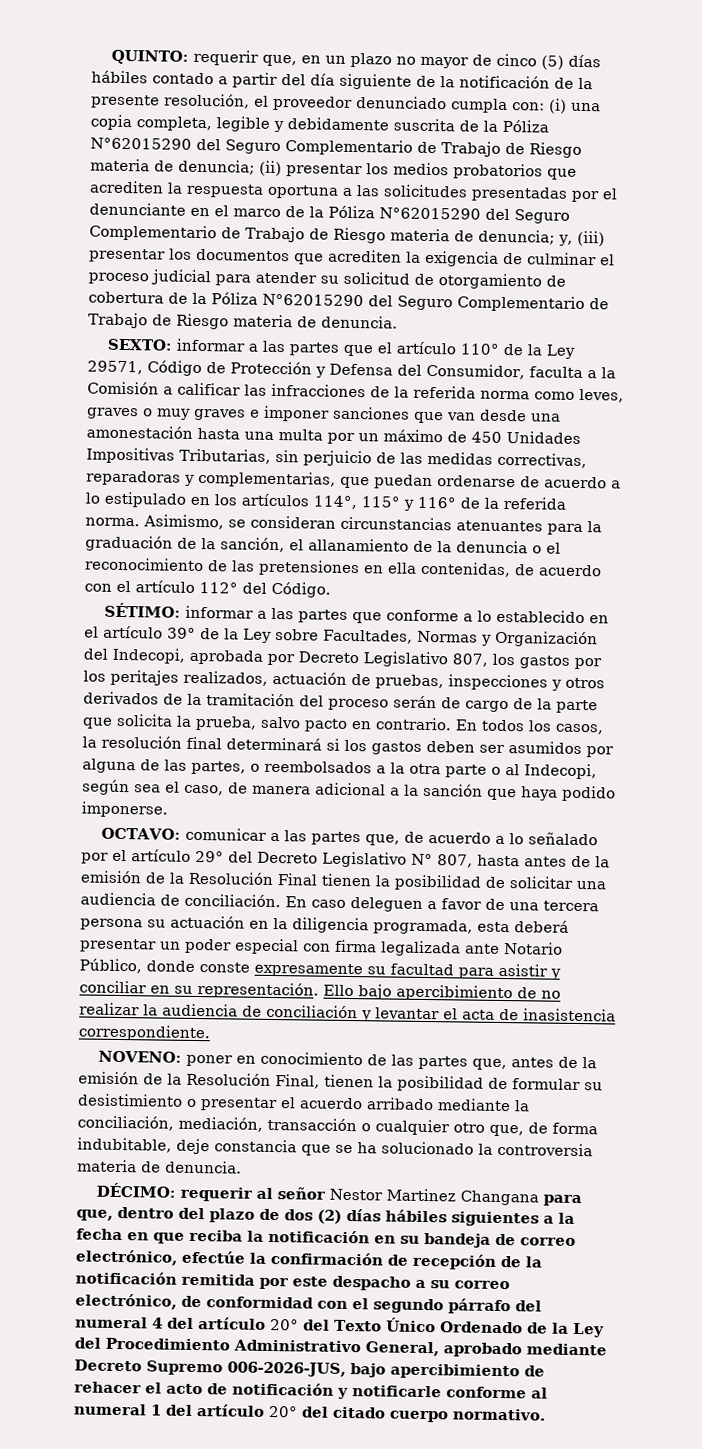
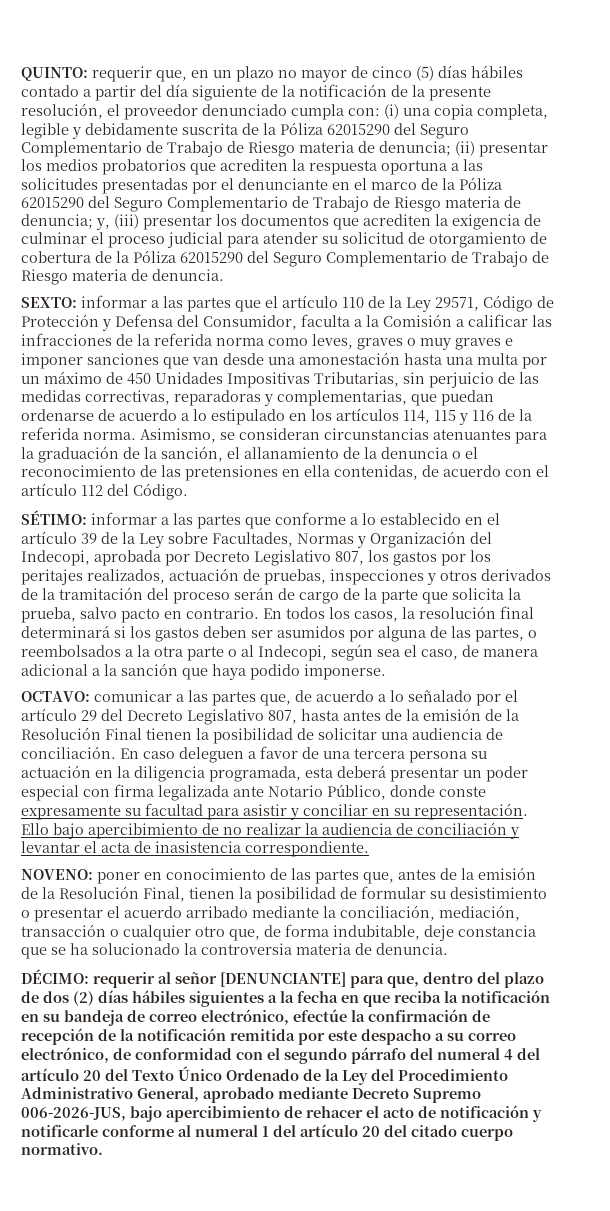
[90,137,192,150] N°62015290 -> [327,124,390,135] 62015290
[379,207,481,220] N°62015290 -> [21,197,84,208] 62015290
[262,293,364,307] N°62015290 -> [180,252,243,263] 62015290
[460,343,500,355] 110° -> [342,297,364,308] 110
[313,495,456,511] 114°, 115° y 116° -> [403,410,494,425] 114, 115 y 116
[199,582,238,594] 112° -> [81,485,103,496] 112
[167,627,196,639] 39° -> [81,533,97,544] 39
[195,850,224,863] 29° -> [81,710,97,721] 29
[411,853,433,866] N° -> (264, 717) none
[329,1188,540,1206] Nestor Martinez Changana -> [220,972,346,987] [DENUNCIANTE]
[270,1318,299,1331] 20° -> [83,1070,101,1081] 20
[268,1405,298,1418] 20° -> [362,1126,380,1137] 20

